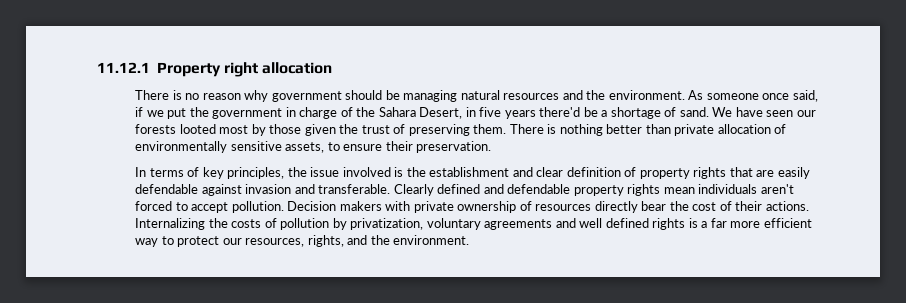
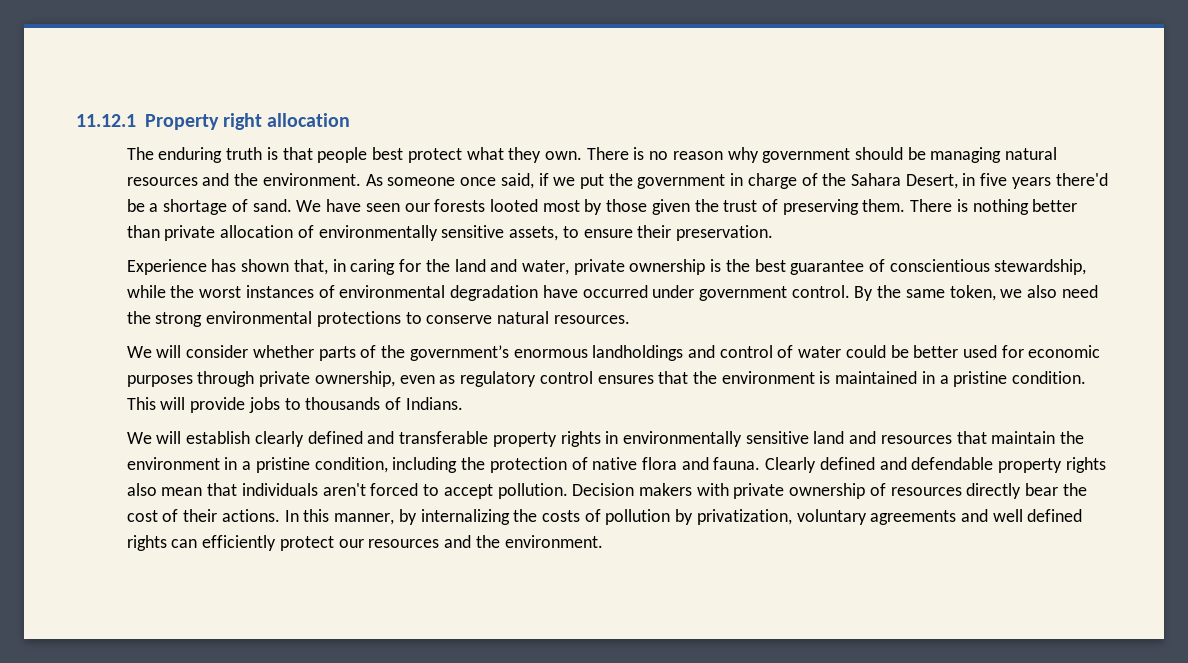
(332, 68) none -> [126,147,582,163] The enduring truth is that people best protect what they own.
[135,167,810,179] [135,184,391,196] In terms of key principles, the issue involved is the establishment and clear definition of property rights that are easily defendable against invasion and transferable. -> [126,259,1087,275] [126,285,1098,301] [126,311,630,327] [126,345,1101,361] [126,371,1087,387] [126,397,463,413] [126,431,1085,447] [126,457,761,473] Experience has shown that, in caring for the land and water, private ownership is the best guarantee of conscientious stewardship, while the worst instances of environmental degradation have occurred under government control. By the same token, we also need the strong environmental protections to conserve natural resources. // We will consider whether parts of the government’s enormous landholdings and control of water could be better used for economic purposes through private ownership, even as regulatory control ensures that the environment is maintained in a pristine condition. This will provide jobs to thousands of Indians. // We will establish clearly defined and transferable property rights in environmentally sensitive land and resources that maintain the environment in a pristine condition, including the protection of native flora and fauna.
[663,187,695,194] mean -> [126,483,238,496] also mean that
[135,218,206,230] Internalizing -> [284,509,510,525] In this manner, by internalizing
[688,218,812,228] [135,235,344,247] is a far more efficient way to protect our resources, rights, -> [171,535,440,551] can efficiently protect our resources

